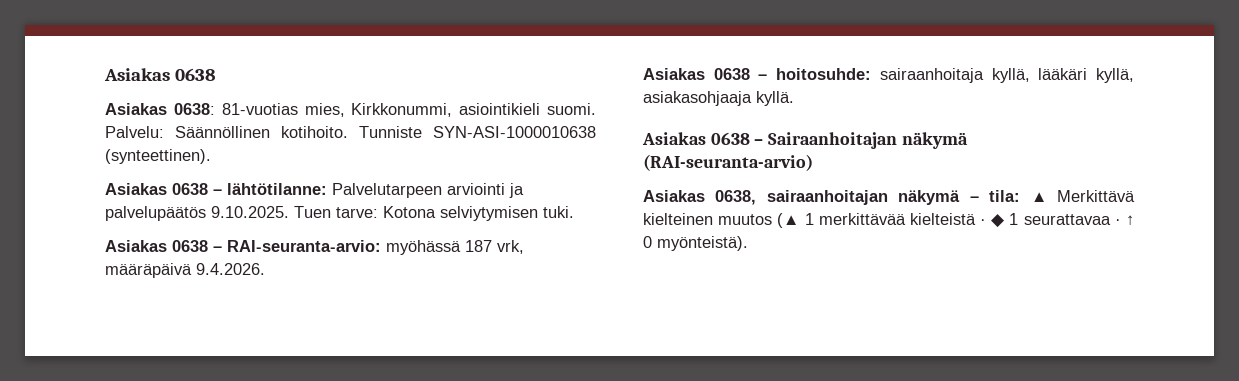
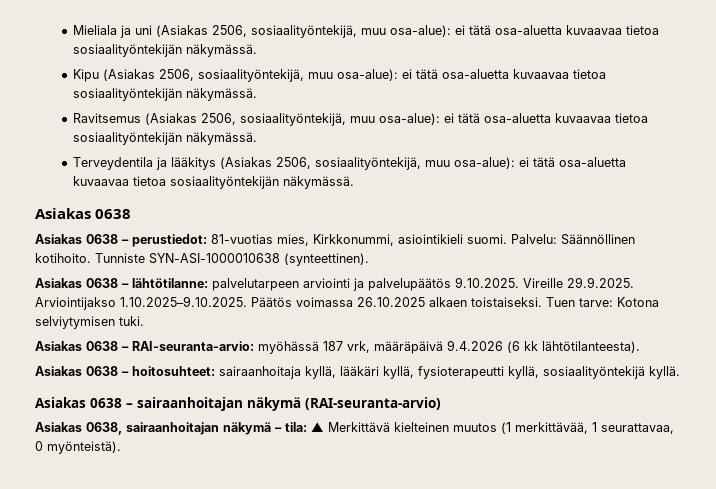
(104, 74) none -> [72,25,659,38] [72,44,257,57] [72,69,606,82] [72,88,257,101] [72,113,648,126] [72,132,257,145] [72,157,626,170] [72,176,354,189] Mieliala ja uni (Asiakas 2506, sosiaalityöntekijä, muu osa-alue): ei tätä osa-aluetta kuvaavaa tietoa sosiaalityöntekijän näkymässä. // Kipu (Asiakas 2506, sosiaalityöntekijä, muu osa-alue): ei tätä osa-aluetta kuvaavaa tietoa sosiaalityöntekijän näkymässä. // Ravitsemus (Asiakas 2506, sosiaalityöntekijä, muu osa-alue): ei tätä osa-aluetta kuvaavaa tietoa sosiaalityöntekijän näkymässä. // Terveydentila ja lääkitys (Asiakas 2506, sosiaalityöntekijä, muu osa-alue): ei tätä osa-aluetta kuvaavaa tietoa sosiaalityöntekijän näkymässä. //
[173,103,215,115] 0638: -> [86,234,207,247] 0638 – perustiedot:
[332,183,442,198] Palvelutarpeen -> [212,278,299,291] palvelutarpeen
(289, 212) none -> [523,277,634,288] [35,296,542,310] Vireille 29.9.2025. Arviointijakso 1.10.2025–9.10.2025. Päätös voimassa 26.10.2025 alkaen toistaiseksi.
[196,263,265,275] [643,68,872,80] 9.4.2026. // Asiakas 0638 – hoitosuhde: -> [447,340,640,353] [35,366,215,376] 9.4.2026 (6 kk lähtötilanteesta). // Asiakas 0638 – hoitosuhteet:
[643,91,752,106] asiakasohjaaja -> [418,366,645,379] fysioterapeutti kyllä, sosiaalityöntekijä
[768,132,898,149] Sairaanhoitajan -> [137,397,243,411] sairaanhoitajan
[777,213,1134,228] (▲ 1 merkittävää kielteistä · ◆ 1 seurattavaa · ↑ -> [501,422,674,434] (1 merkittävää, 1 seurattavaa,

